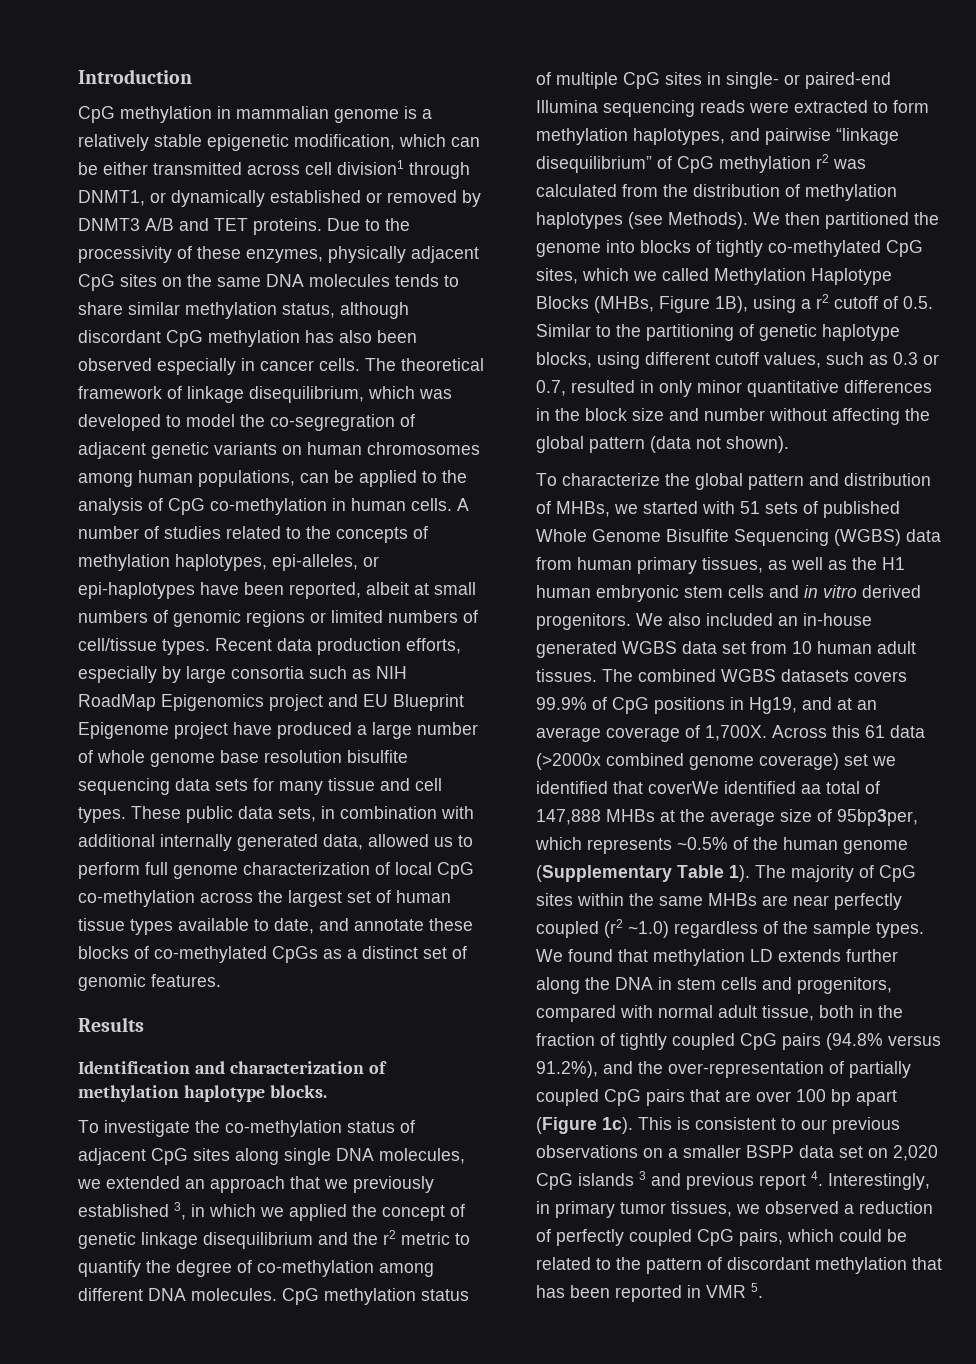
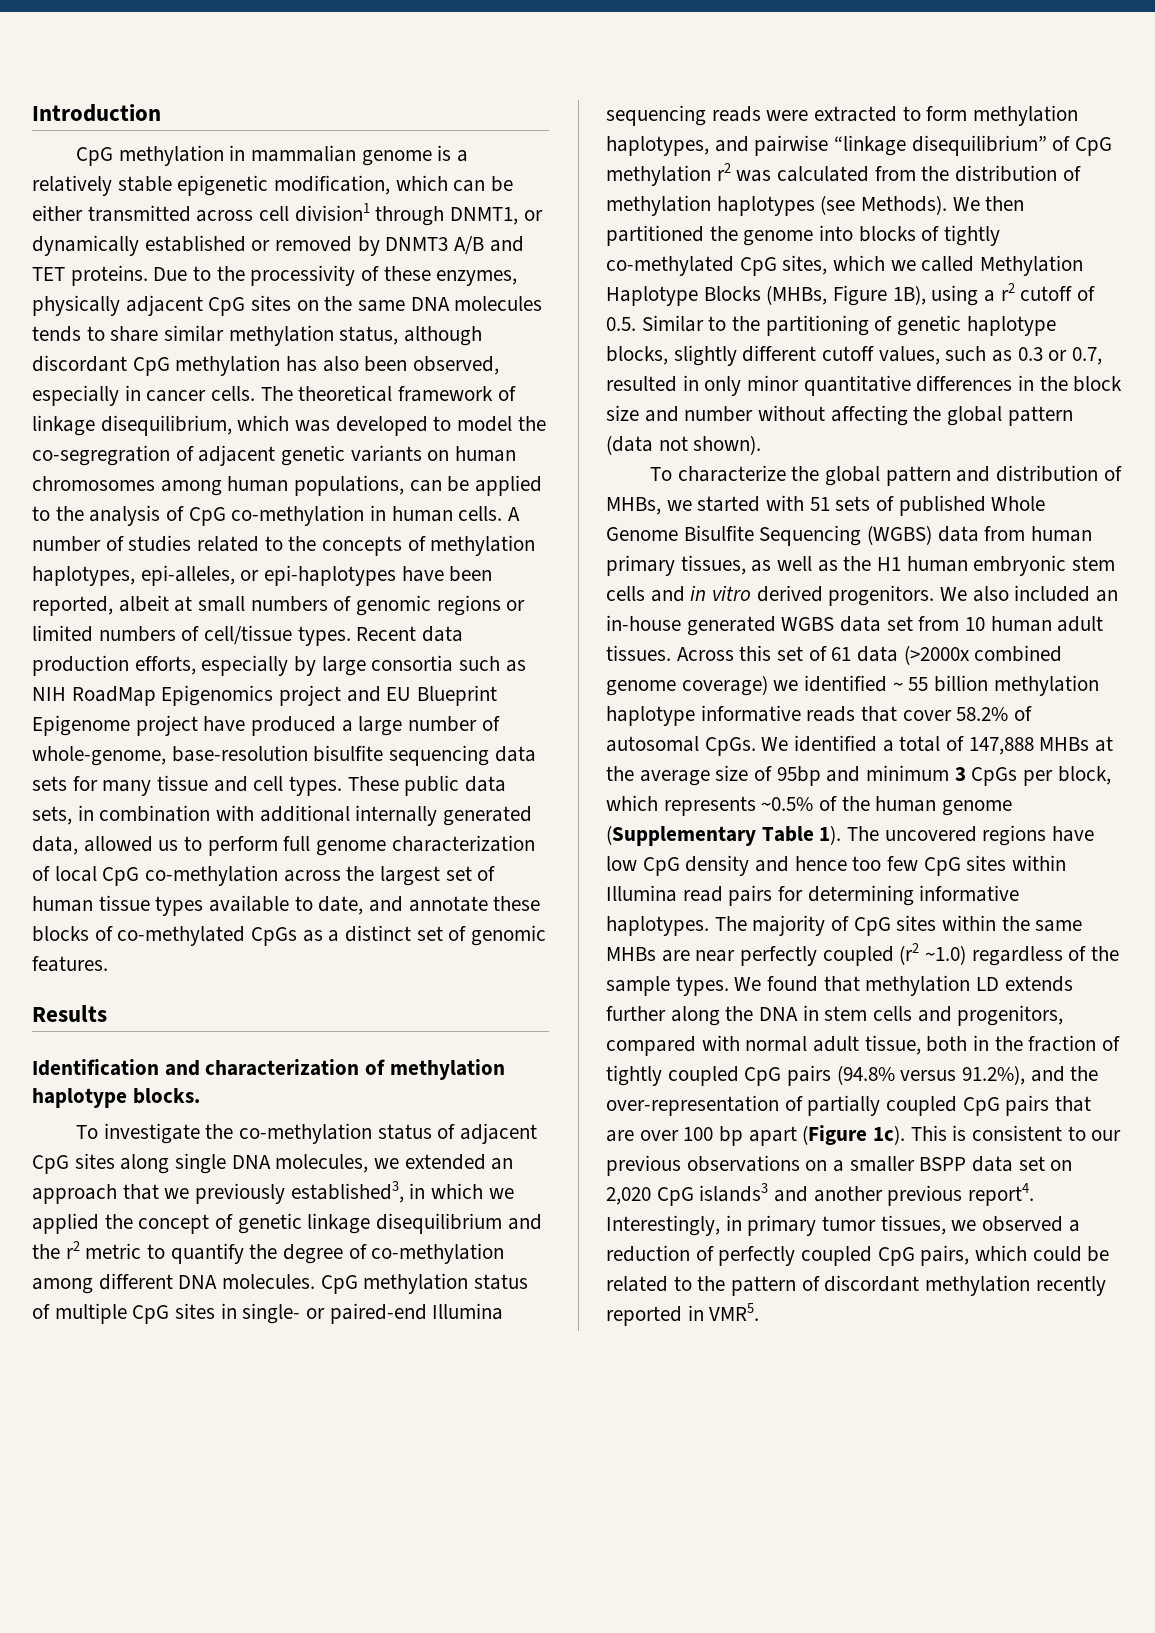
[78,358,152,371] observed -> [413,356,500,375] observed,
[97,750,342,767] whole genome base resolution -> [32,745,308,766] whole-genome, base-resolution
[78,1202,186,1220] established 3, -> [290,1181,404,1203] established3,
[597,352,640,369] using -> [673,345,737,366] slightly
[602,669,907,682] [536,697,877,714] [536,725,860,742] The combined WGBS datasets covers 99.9% of CpG positions in Hg19, and at an average coverage of 1,700X. Across this -> [676,645,827,661] Across this set of
[844,754,868,766] set -> (768, 685) none
[613,781,821,794] that coverWe identified aa -> [892,675,1099,696] [606,705,1033,726] [606,735,894,756] ~ 55 billion methylation haplotype informative reads that cover 58.2% of autosomal CpGs. We identified a
[837,809,918,826] 95bp3per, -> [776,765,1111,786] 95bp and minimum 3 CpGs per block,
(786, 871) none -> [884,825,1095,846] [606,855,1067,876] [606,885,1020,906] [606,916,747,936] uncovered regions have low CpG density and hence too few CpG sites within Illumina read pairs for determining informative haplotypes. The
[578,1171,823,1190] islands 3 and previous report 4. -> [699,1183,1035,1206] islands3 and another previous report4.
[912,1257,942,1270] [536,1283,763,1302] that has been reported in VMR 5. -> [1035,1276,1106,1296] [606,1303,760,1326] recently reported in VMR5.

